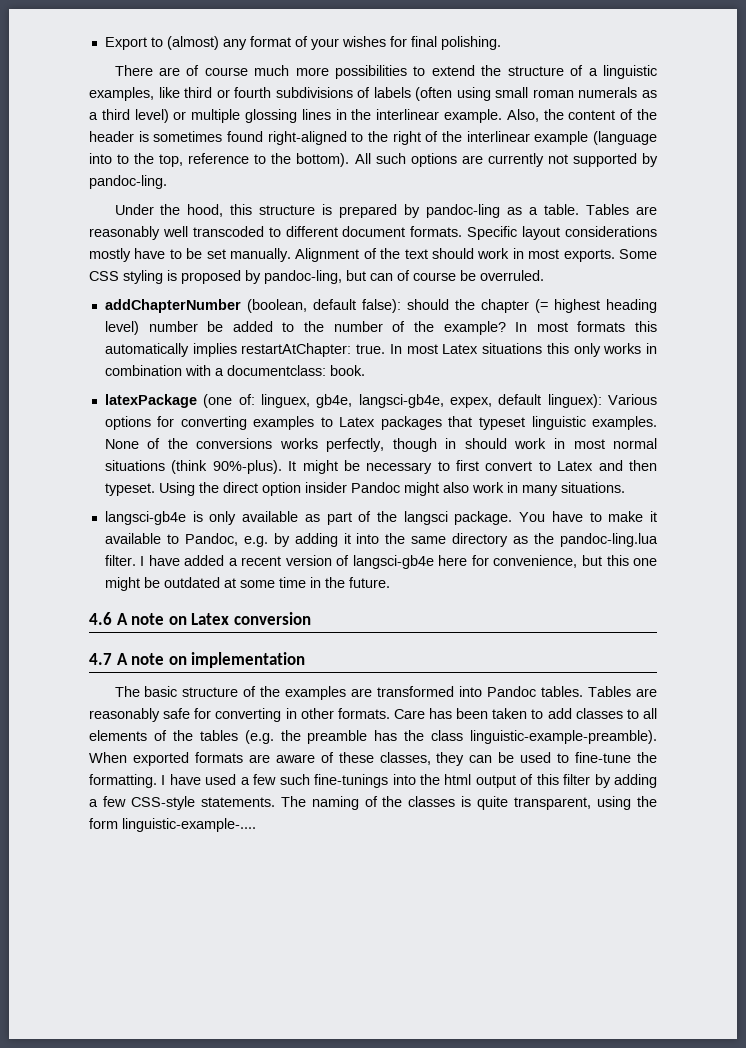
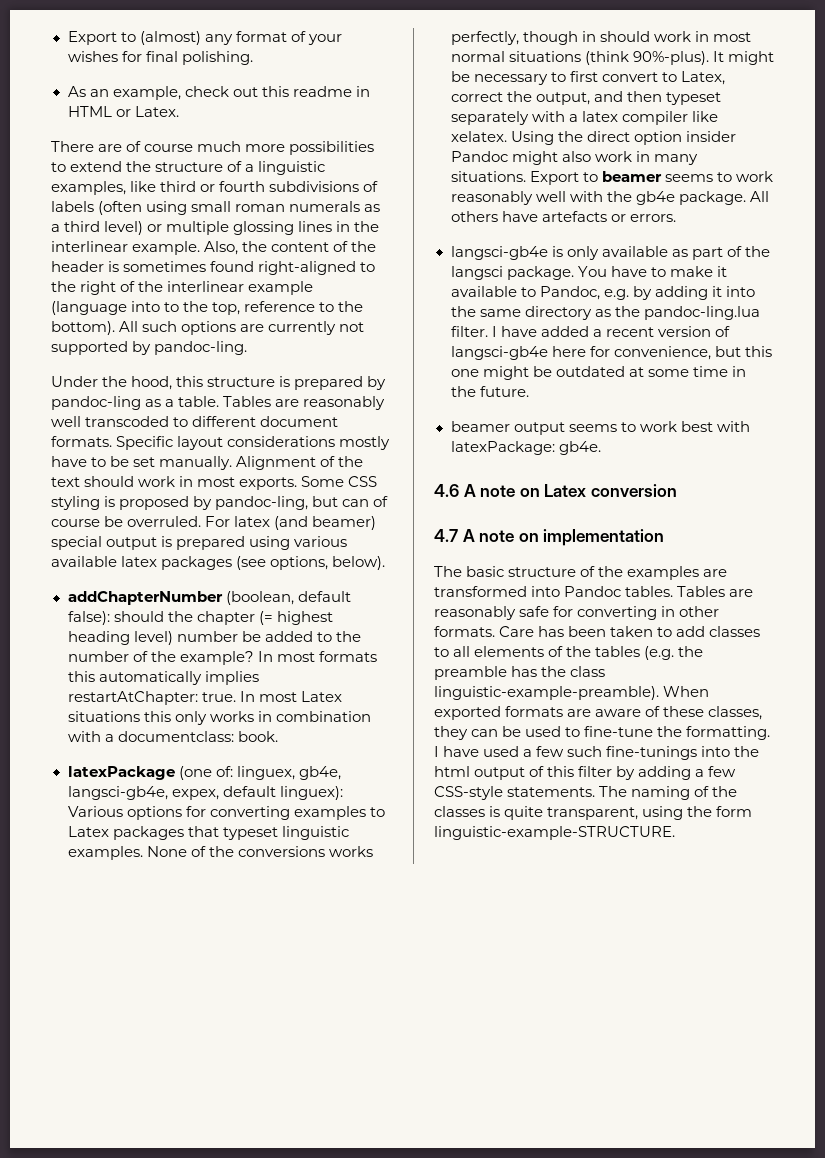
(501, 43) none -> [67,86,370,100] [67,106,179,117] // As an example, check out this readme in HTML or Latex.
(544, 275) none -> [205,516,377,530] [51,536,348,550] [51,556,386,570] For latex (and beamer) special output is prepared using various available latex packages (see options, below).
[557,460,657,471] [104,483,155,496] Latex and then typeset. -> [680,71,725,85] [450,91,721,105] [450,111,718,125] [450,131,507,142] Latex, correct the output, and then typeset separately with a latex compiler like xelatex.
(625, 487) none -> [529,171,773,185] [450,191,769,205] [450,211,676,222] Export to beamer seems to work reasonably well with the gb4e package. All others have artefacts or errors.
(390, 582) none -> [450,421,750,435] [450,441,601,455] // beamer output seems to work best with latexPackage: gb4e.
[122,818,256,832] linguistic-example-.... -> [434,826,675,840] linguistic-example-STRUCTURE.

